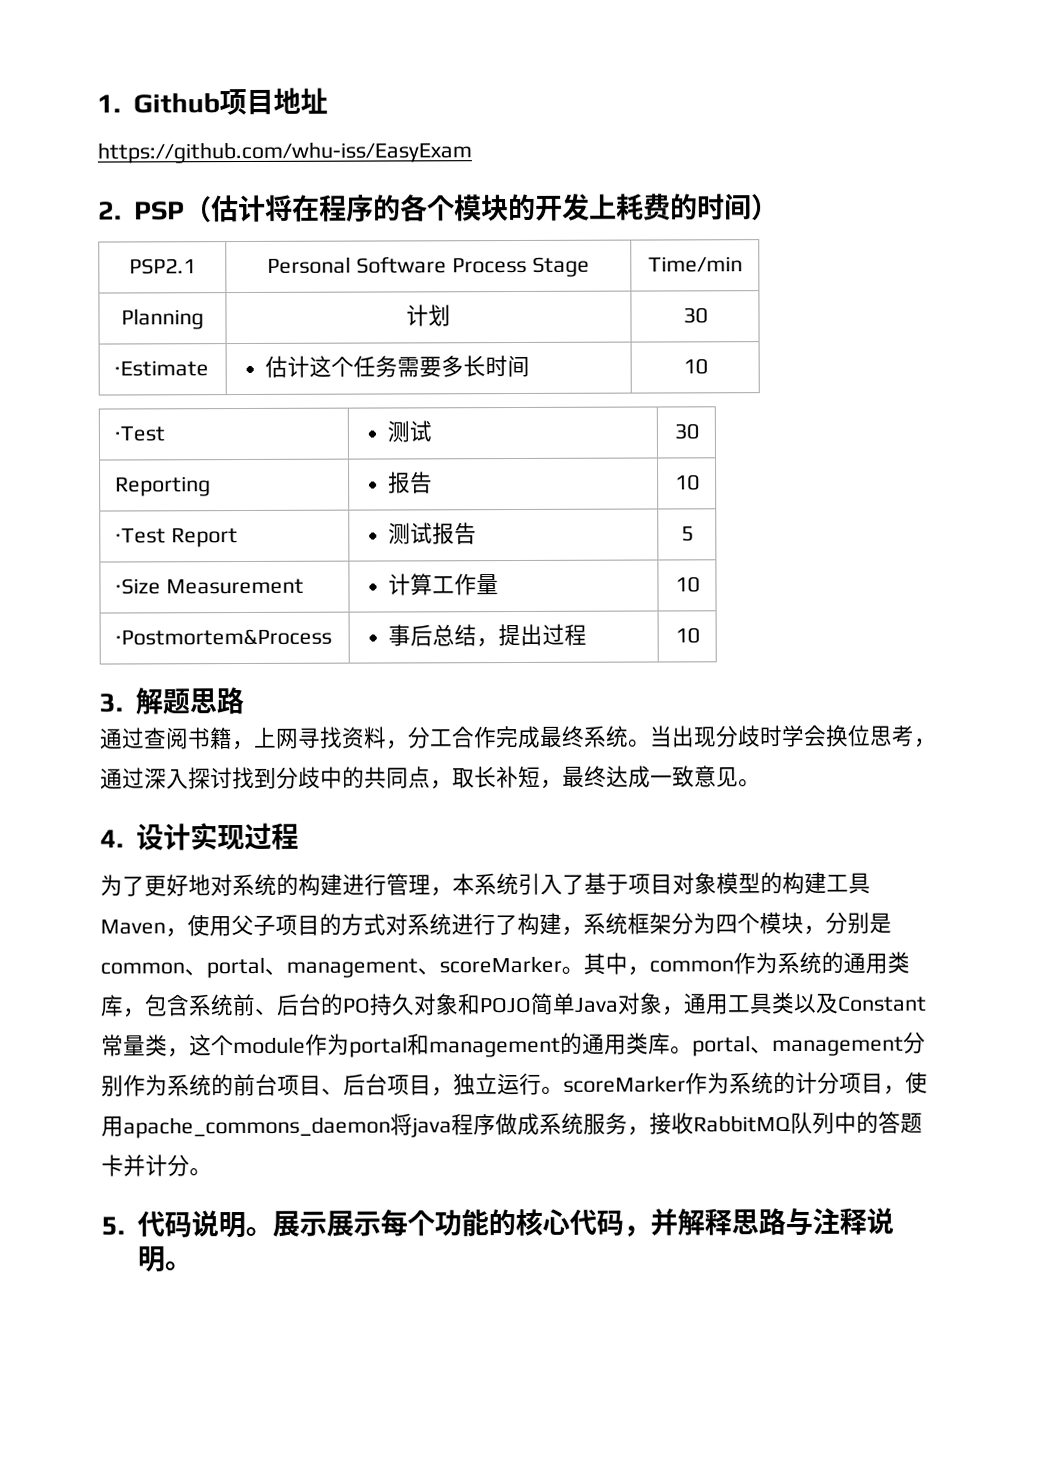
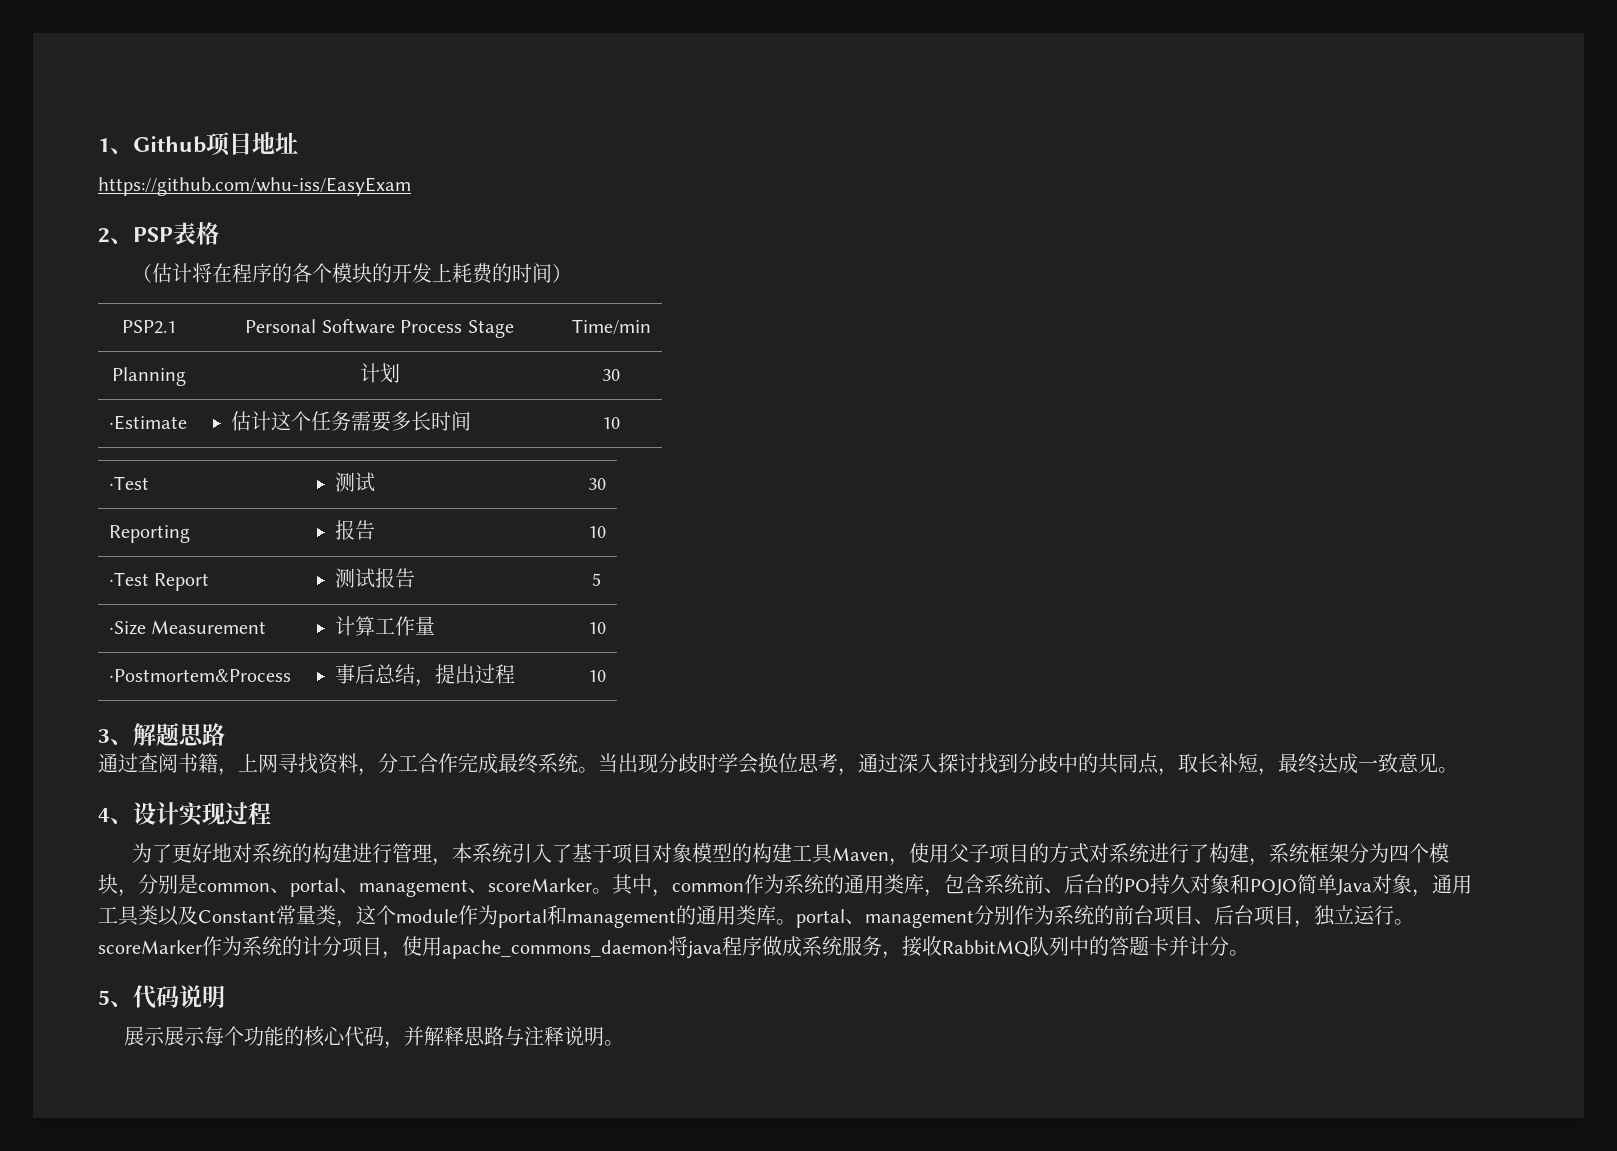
[97,94,121,113] 1. -> [98,138,133,154] 1、
[98,201,185,221] 2. PSP -> [98,222,219,245] 2、PSP表格 //
[99,693,123,713] 3. -> [98,729,133,745] 3、
[100,829,124,848] 4. -> [98,808,133,824] 4、
[101,1216,125,1236] 5. -> [98,990,133,1007] 5、
[244,1226,273,1237] 。 -> (225, 996) //

